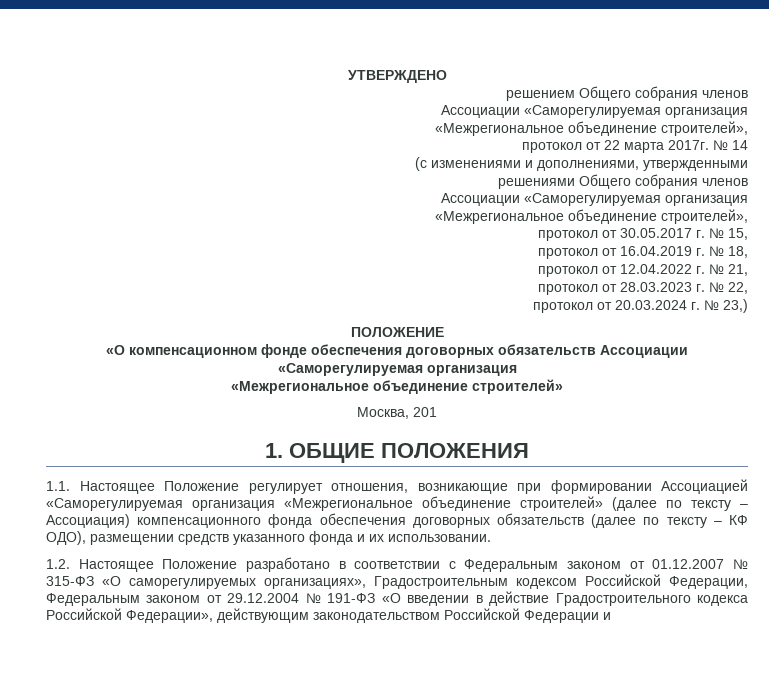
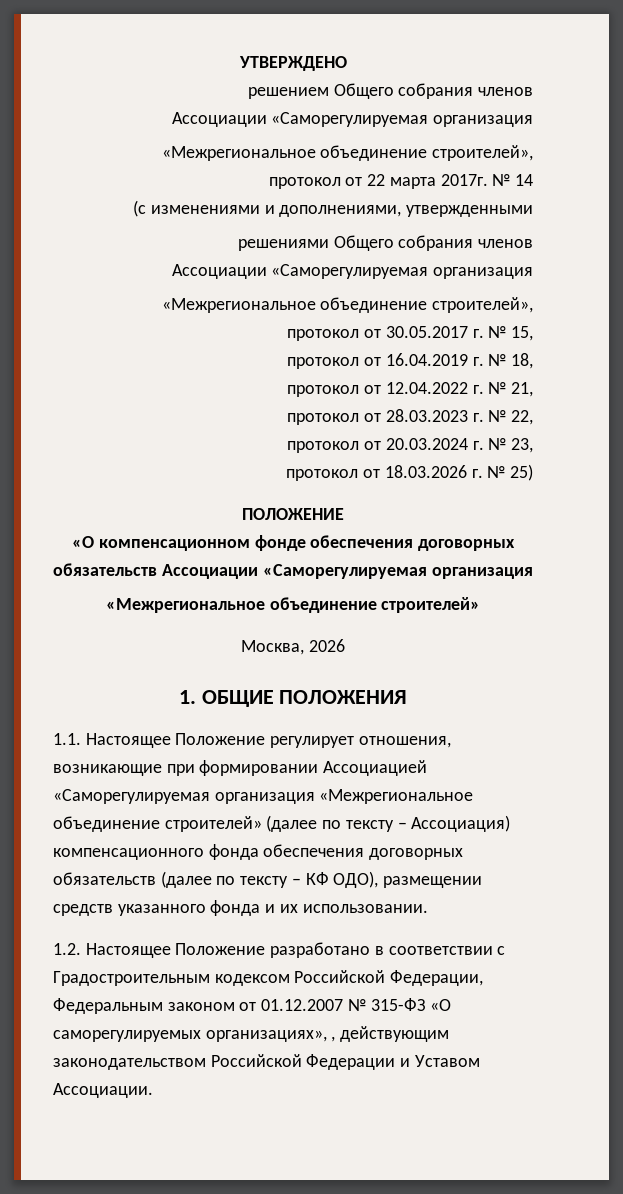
[723,299,748,313] 23,) -> [511,438,534,453] [286,464,534,481] 23, // протокол от 18.03.2026 г. № 25)
[413,407,437,417] 201 -> [308,639,345,652] 2026
(456, 565) none -> [53,970,484,986] Градостроительным кодексом Российской Федерации,
[374,574,748,589] [46,591,748,606] [46,608,213,623] Градостроительным кодексом Российской Федерации, Федеральным законом от 29.12.2004 № 191-ФЗ «О введении в действие Градостроительного кодекса Российской Федерации», -> [331,1036,336,1042] ,
(611, 616) none -> [414,1055,480,1067] [53,1083,153,1098] Уставом Ассоциации.

